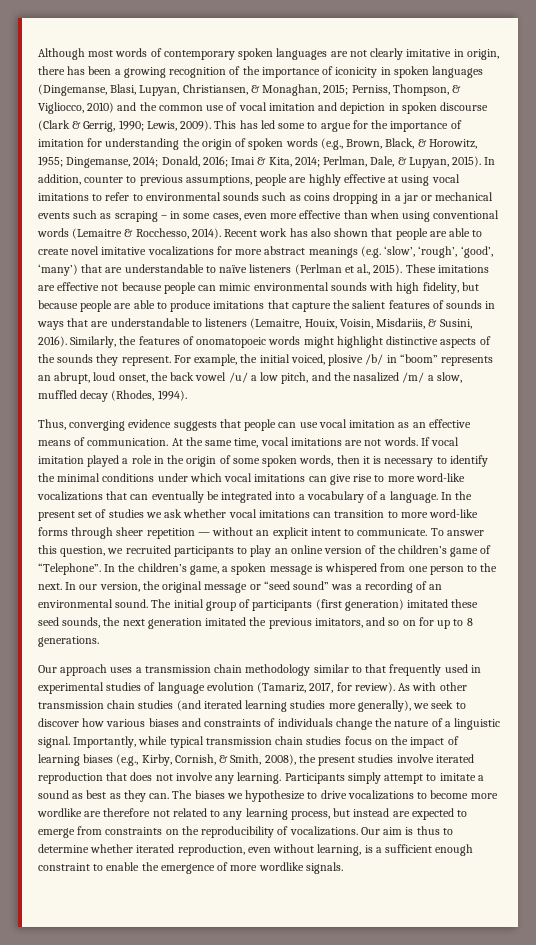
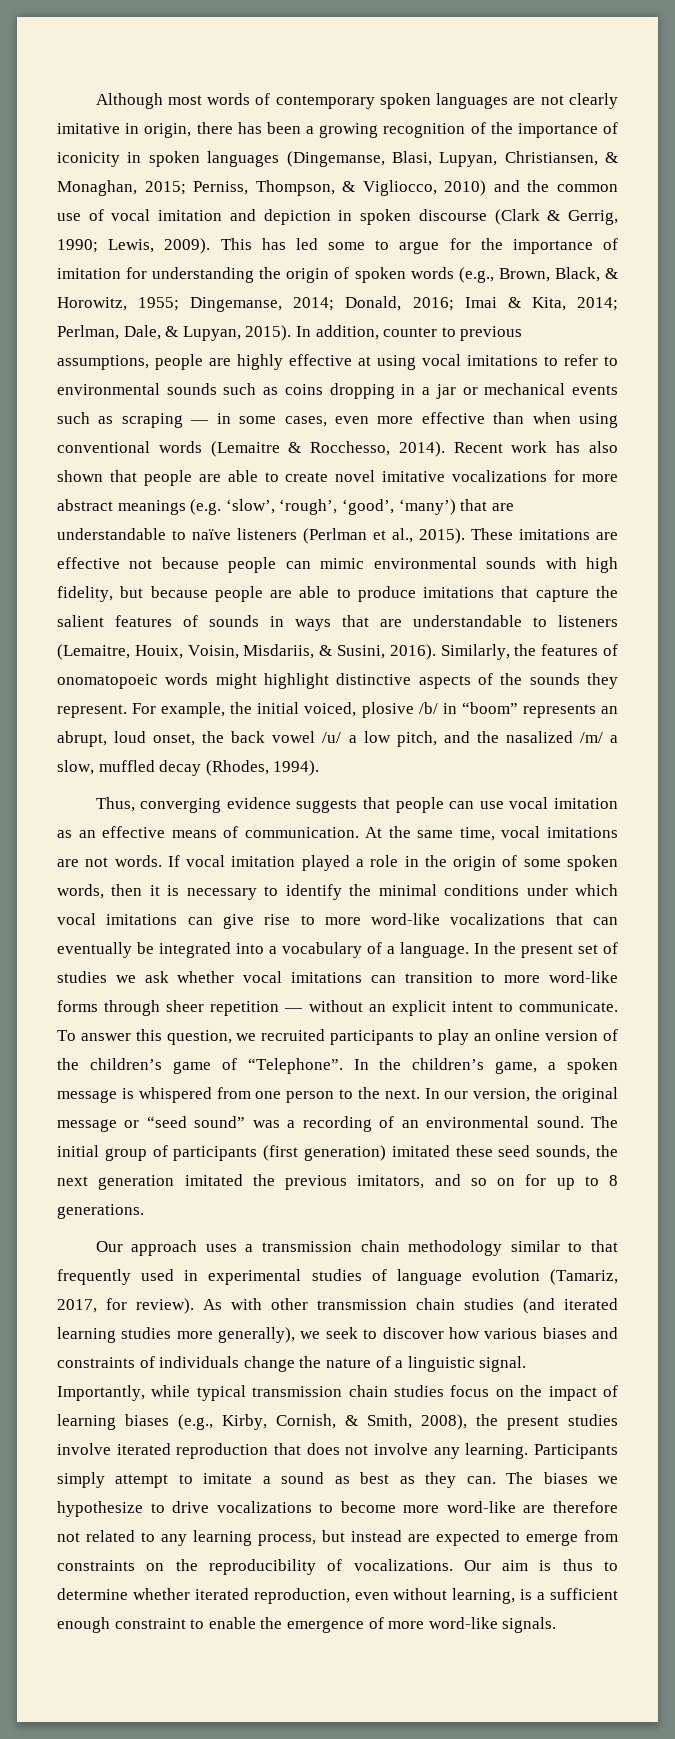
[160,215,167,219] – -> [190,420,210,424] —
[37,808,82,817] wordlike -> [446,1501,516,1513] word-like
[258,862,304,871] wordlike -> [428,1617,498,1629] word-like

